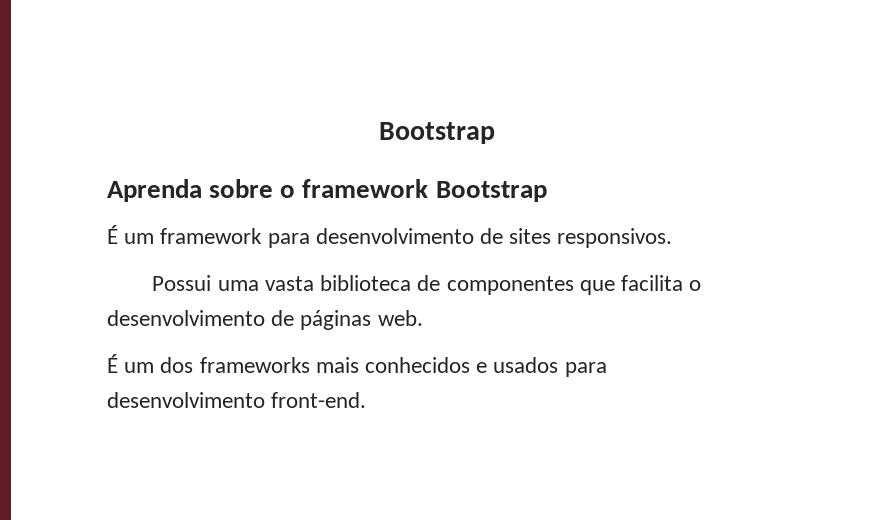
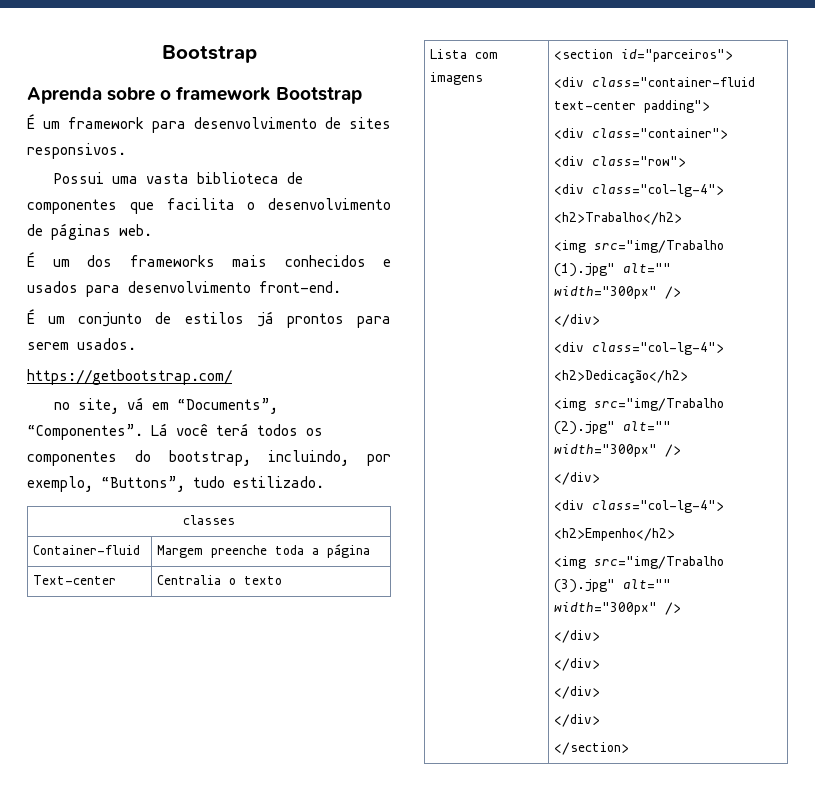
(367, 400) none -> [27,309,391,328] [27,338,136,350] [27,369,232,385] [53,397,278,414] [27,423,323,440] [27,450,391,466] [27,476,324,492] [183,515,235,525] [33,545,141,555] [157,544,371,558] [33,575,117,585] [157,575,283,585] [430,49,499,59] [430,72,484,85] [554,49,734,62] [554,77,756,88] [554,100,711,113] [554,128,729,139] [554,156,687,167] [554,184,725,197] [554,212,683,225] [554,240,725,253] [554,263,672,277] [554,286,682,299] [554,314,601,327] [554,342,725,355] [554,369,689,384] [554,398,725,411] [554,421,672,435] [554,444,682,457] [554,472,601,485] [554,500,725,513] [554,528,676,541] [554,556,725,569] [554,579,672,593] [554,602,682,615] [554,630,601,643] [554,658,601,671] [554,686,601,699] [554,714,601,727] [554,742,630,755] // É um conjunto de estilos já prontos para serem usados. // https://getbootstrap.com/ // no site, vá em “Documents”, “Componentes”. Lá você terá todos os componentes do bootstrap, incluindo, por exemplo, “Buttons”, tudo estilizado. // classes // Container-fluid | Margem preenche toda a página // Text-center | Centralia o texto // Lista com imagens | <section id="parceiros"> // <div class="container-fluid text-center padding"> // <div class="container"> // <div class="row"> // <div class="col-lg-4"> // <h2>Trabalho</h2> // <img src="img/Trabalho (1).jpg" alt="" width="300px" /> // </div> // <div class="col-lg-4"> // <h2>Dedicação</h2> // <img src="img/Trabalho (2).jpg" alt="" width="300px" /> // </div> // <div class="col-lg-4"> // <h2>Empenho</h2> // <img src="img/Trabalho (3).jpg" alt="" width="300px" /> // </div> // </div> // </div> // </div> // </section>

